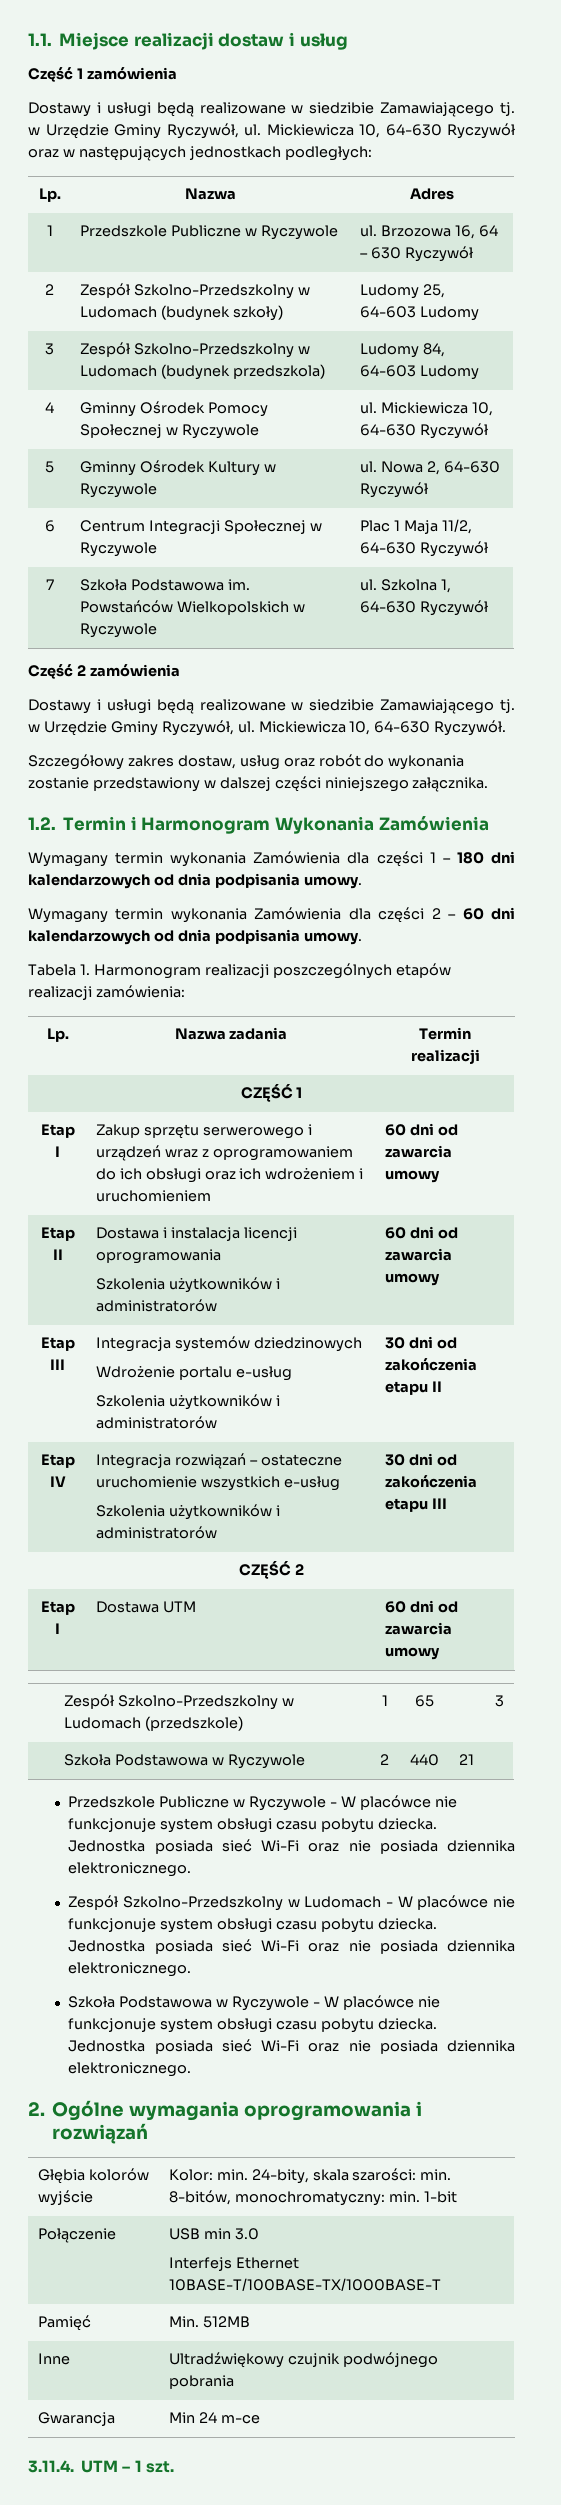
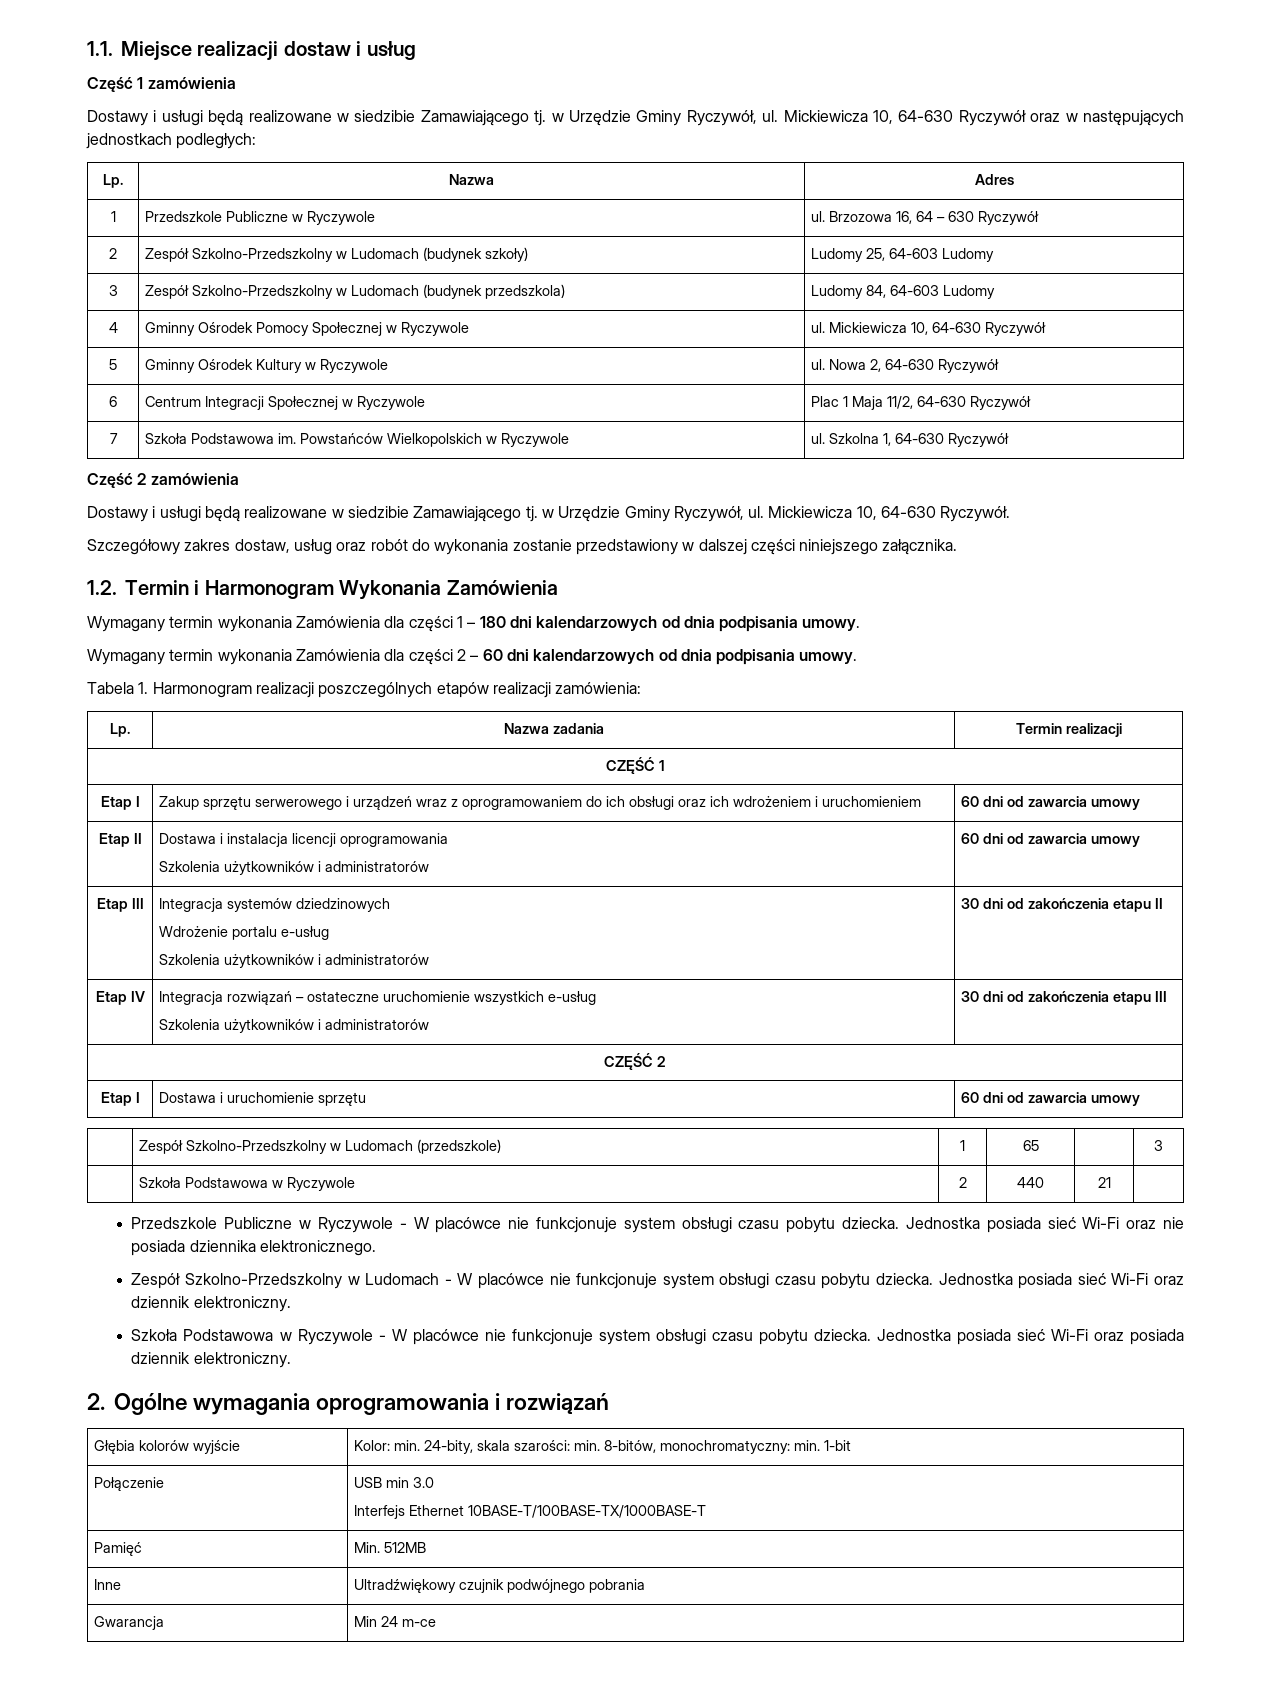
[162,1601,196,1613] UTM -> [219,1092,366,1106] i uruchomienie sprzętu
[348,1940,516,1954] [68,1962,192,1977] nie posiada dziennika elektronicznego. -> [131,1296,291,1312] dziennik elektroniczny.
[348,2040,516,2054] [68,2062,192,2077] nie posiada dziennika elektronicznego. -> [1129,1329,1184,1345] [131,1352,291,1368] posiada dziennik elektroniczny.
[28,2460,174,2473] // 3.11.4. UTM – 1 szt. -> (436, 1623) none

